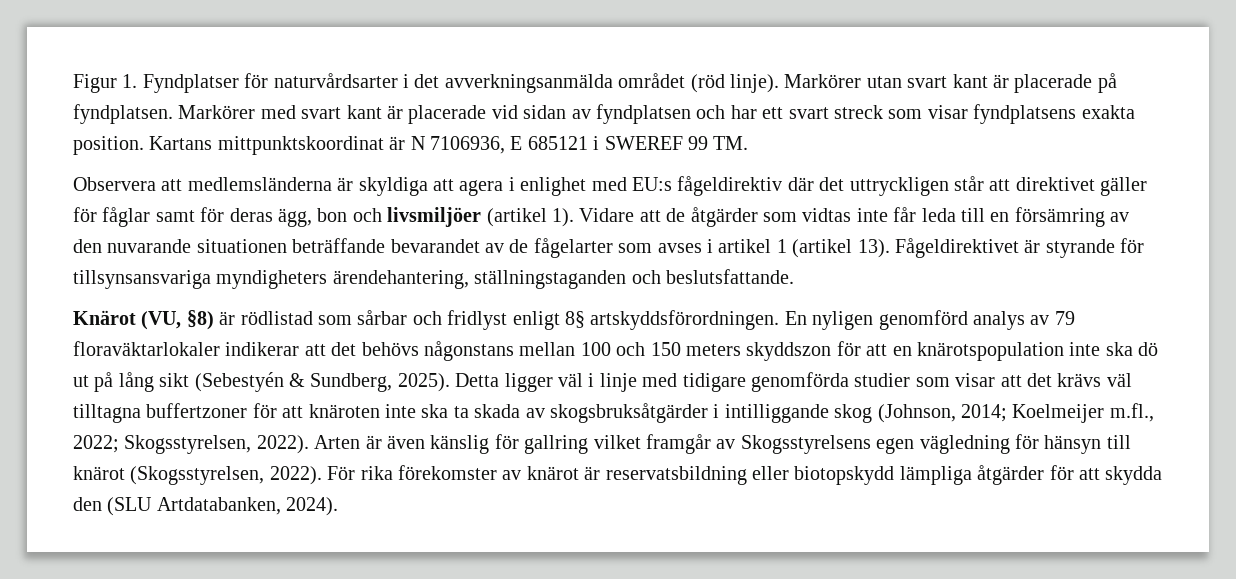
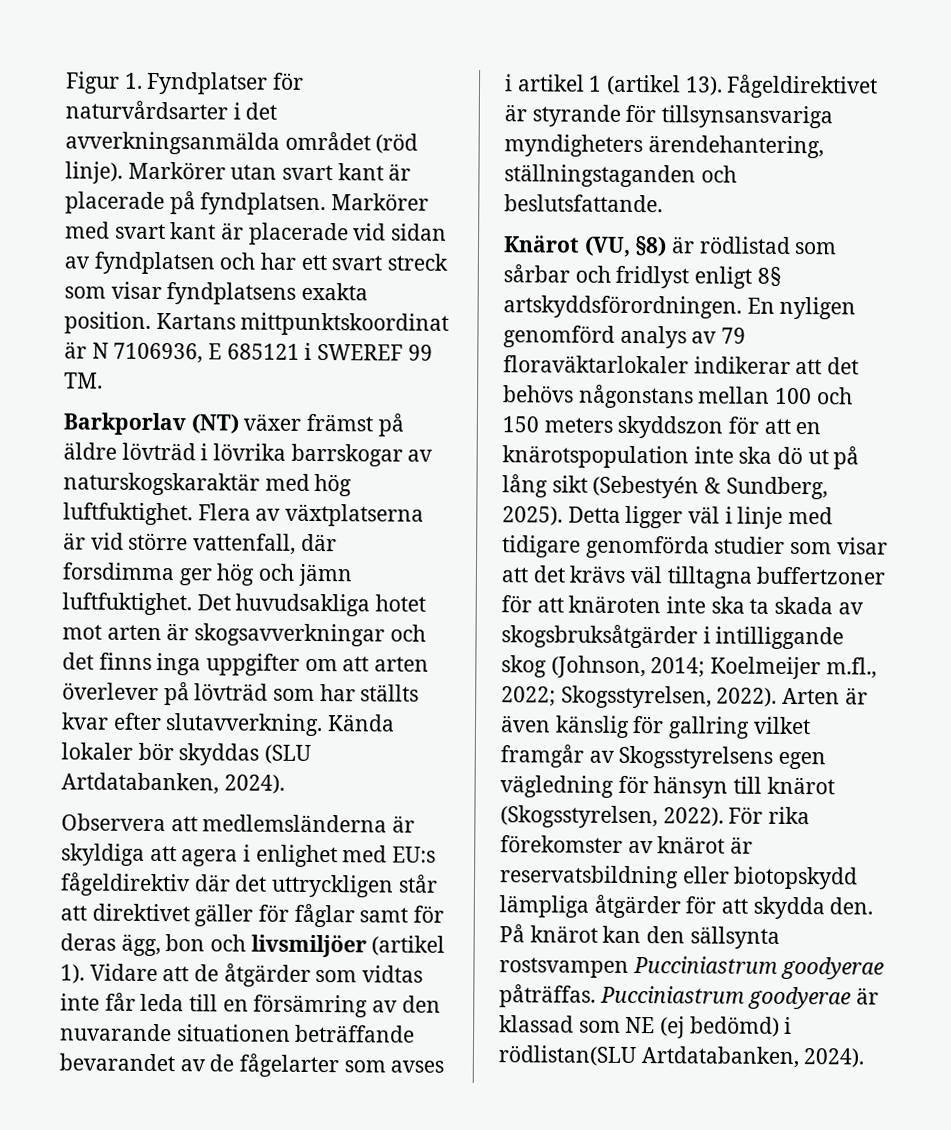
(749, 143) none -> [63,412,404,437] [63,442,434,467] [63,472,353,497] [63,502,425,527] [63,532,337,555] [62,562,353,587] [62,592,427,617] [62,623,426,647] [62,652,430,676] [62,682,420,706] [61,712,396,737] [61,742,312,766] [61,772,285,795] // Barkporlav (NT) växer främst på äldre lövträd i lövrika barrskogar av naturskogskaraktär med hög luftfuktighet. Flera av växtplatserna är vid större vattenfall, där forsdimma ger hög och jämn luftfuktighet. Det huvudsakliga hotet mot arten är skogsavverkningar och det finns inga uppgifter om att arten överlever på lövträd som har ställts kvar efter slutavverkning. Kända lokaler bör skyddas (SLU Artdatabanken, 2024).
[73,497,153,516] den (SLU -> [829,897,874,915] [499,924,780,949] [499,955,885,980] [499,984,880,1010] [499,1015,793,1039] [498,1045,636,1067] den. På knärot kan den sällsynta rostsvampen Pucciniastrum goodyerae påträffas. Pucciniastrum goodyerae är klassad som NE (ej bedömd) i rödlistan(SLU

